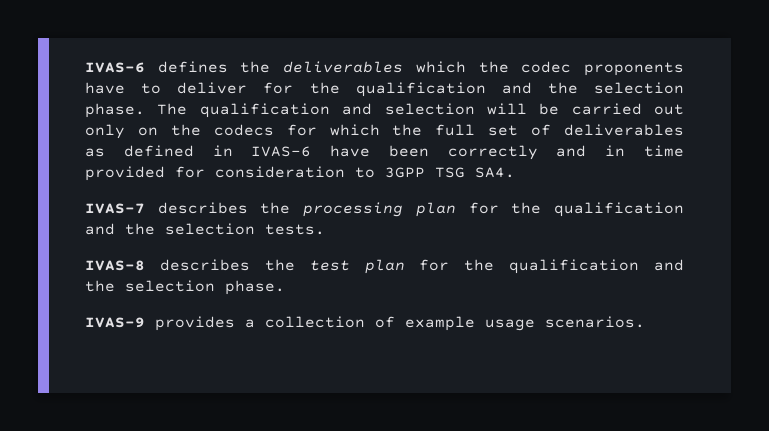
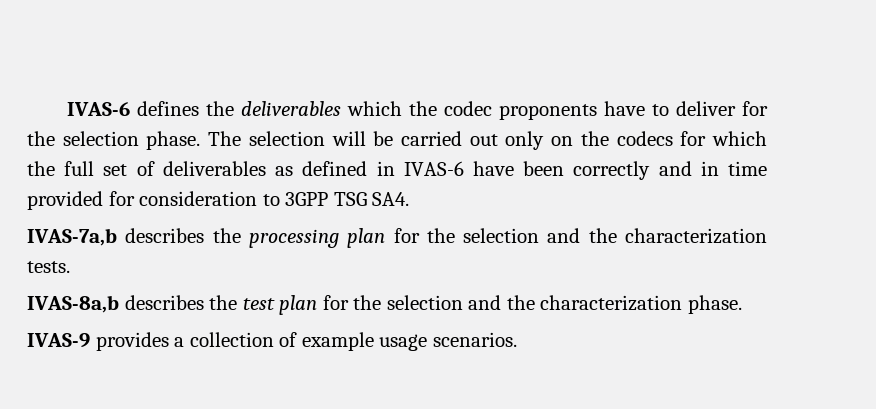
[355,82,578,97] qualification and the -> (55, 138) none
[199,103,373,118] qualification and -> (242, 138) none
[85,203,145,214] IVAS-7 -> [27,228,117,246] IVAS-7a,b
[554,202,684,217] [85,223,255,235] qualification and the selection -> [463,228,767,244] selection and the characterization
[85,260,145,271] IVAS-8 -> [27,295,119,313] IVAS-8a,b
[509,259,684,274] [85,280,215,292] qualification and the selection -> [386,295,683,311] selection and the characterization

